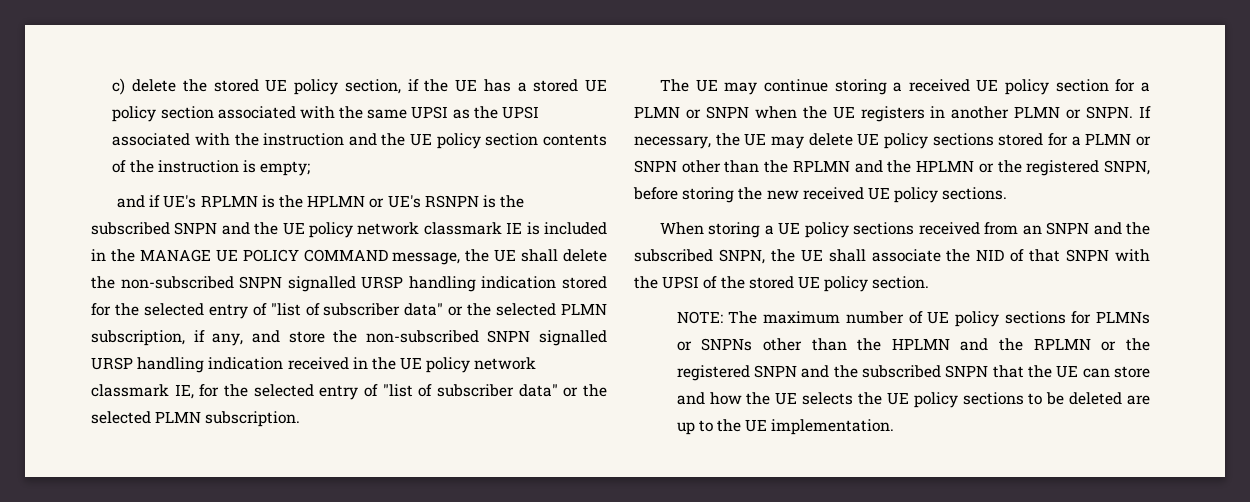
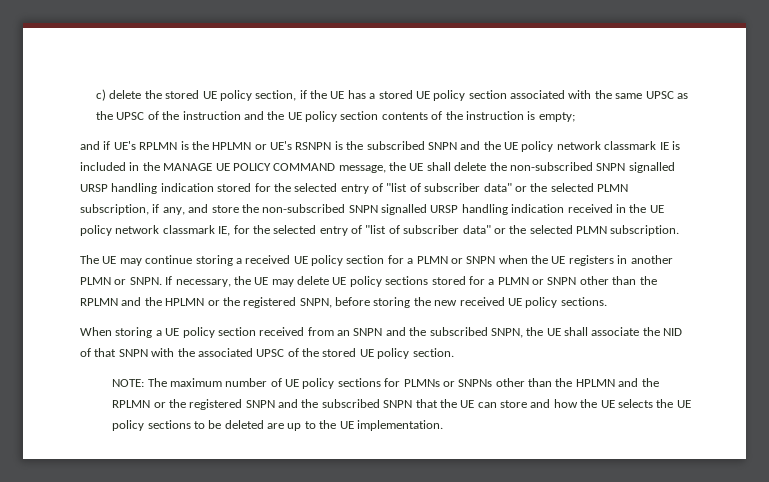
[411,106,449,119] UPSI -> [645,91,674,99] UPSC
[502,106,540,119] [112,133,230,146] UPSI associated with -> [116,111,159,120] UPSC of
[853,222,915,235] sections -> [217,327,256,336] section
[662,276,700,289] UPSI -> [197,348,285,357] associated UPSC

